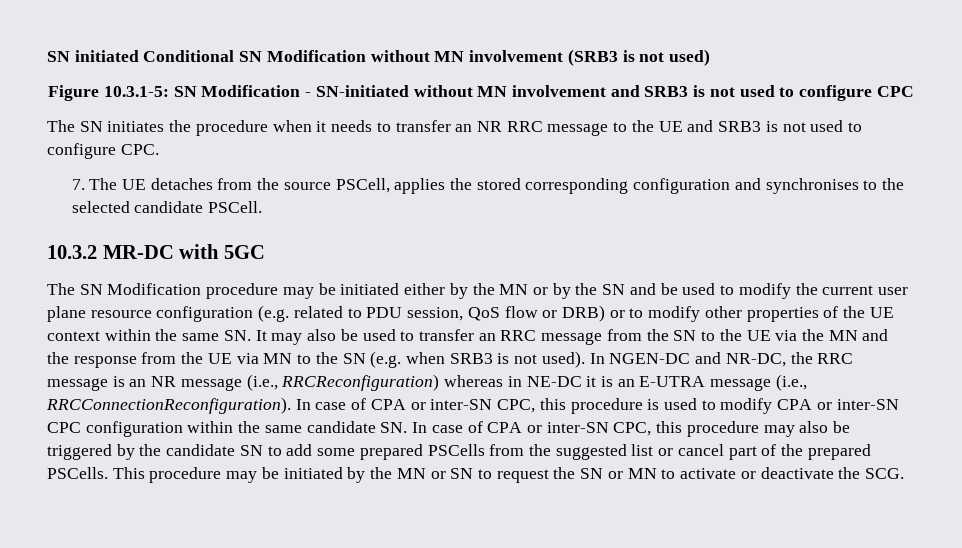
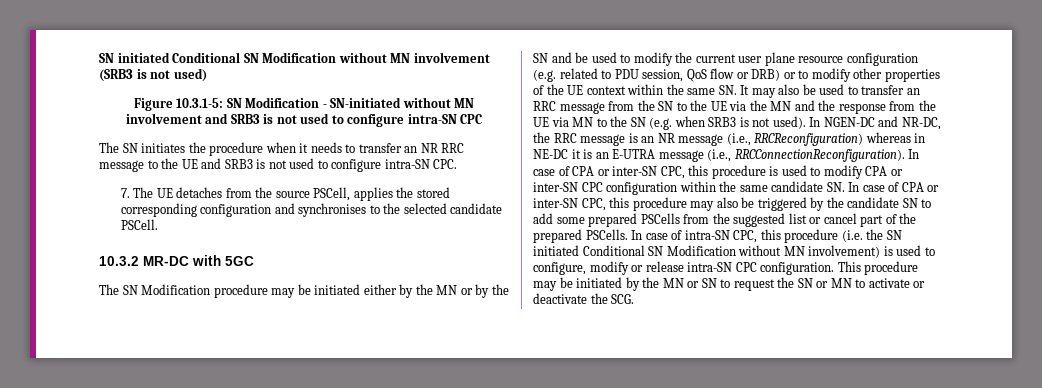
(873, 93) none -> [407,114,457,124] intra-SN
(116, 151) none -> [384,159,430,169] intra-SN
(108, 473) none -> [631,229,902,243] [533,245,935,258] [533,261,835,275] In case of intra-SN CPC, this procedure (i.e. the SN initiated Conditional SN Modification without MN involvement) is used to configure, modify or release intra-SN CPC configuration.

